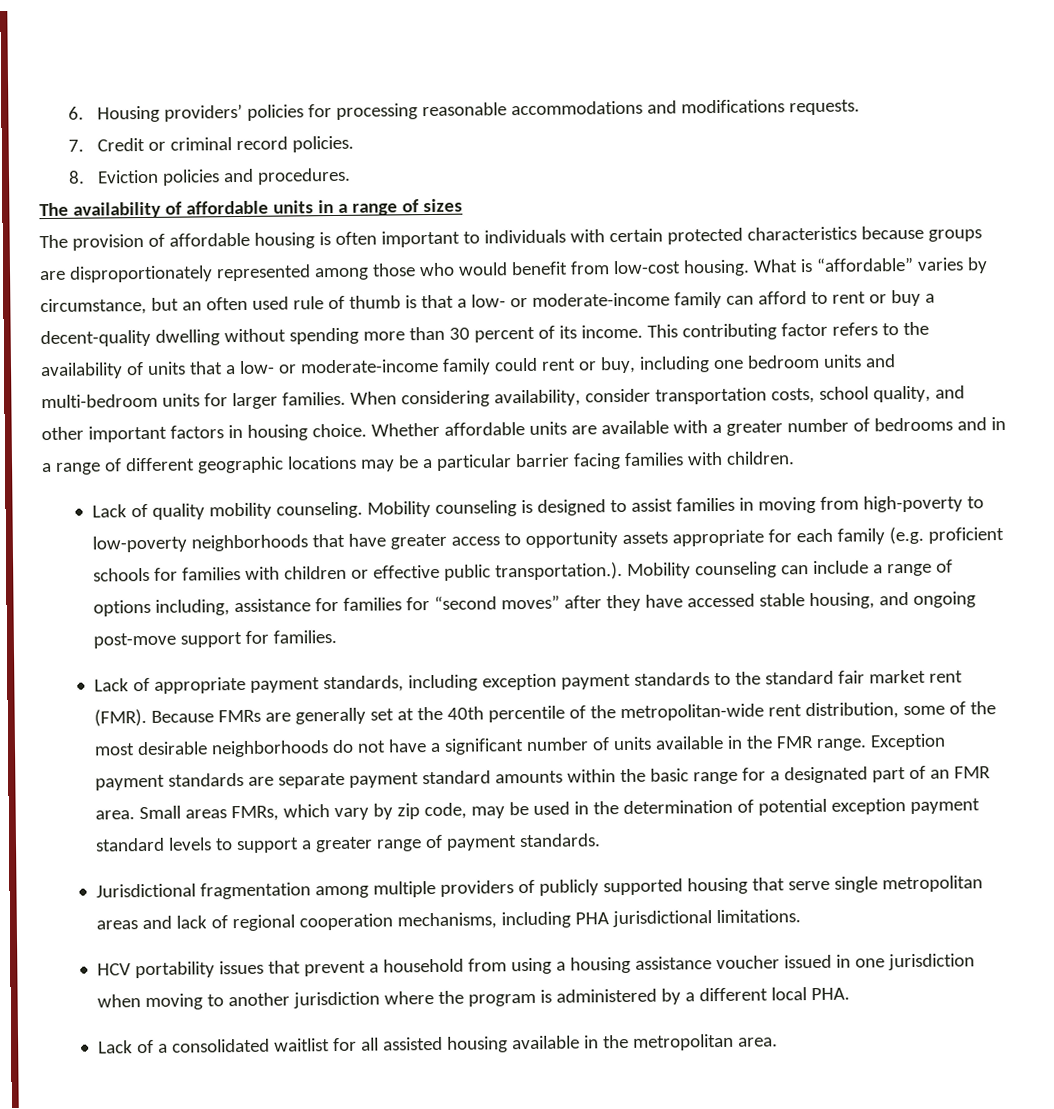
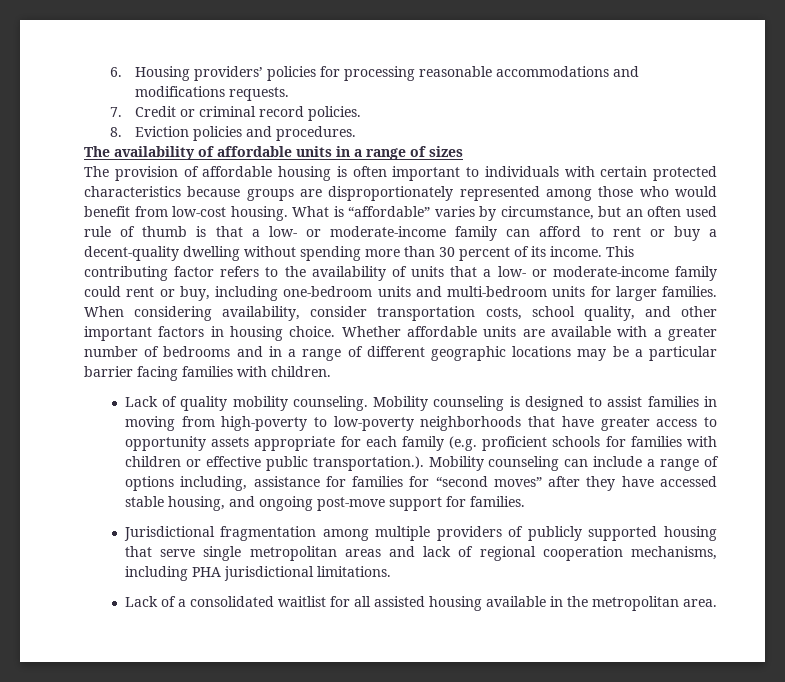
[712,354,820,370] one bedroom -> [283,286,373,297] one-bedroom
[94,669,964,694] [94,701,996,727] [94,733,947,758] [95,765,991,791] [95,798,980,822] [95,833,602,854] // Lack of appropriate payment standards, including exception payment standards to the standard fair market rent (FMR). Because FMRs are generally set at the 40th percentile of the metropolitan-wide rent distribution, some of the most desirable neighborhoods do not have a significant number of units available in the FMR range. Exception payment standards are separate payment standard amounts within the basic range for a designated part of an FMR area. Small areas FMRs, which vary by zip code, may be used in the determination of potential exception payment standard levels to support a greater range of payment standards. -> (525, 501) none
[97,953,976,979] [97,987,851,1011] // HCV portability issues that prevent a household from using a housing assistance voucher issued in one jurisdiction when moving to another jurisdiction where the program is administered by a different local PHA. -> (391, 571) none

